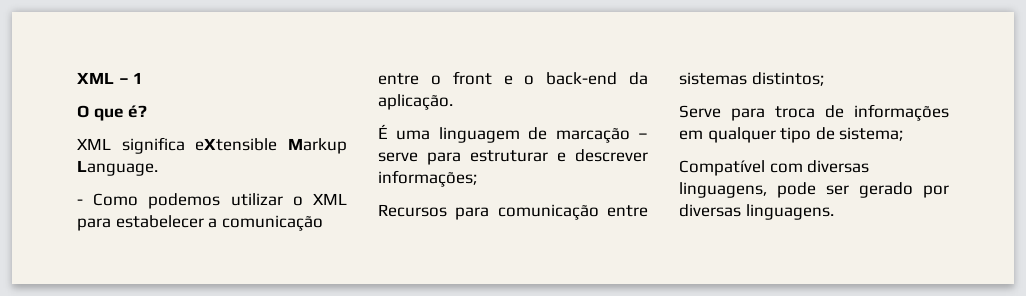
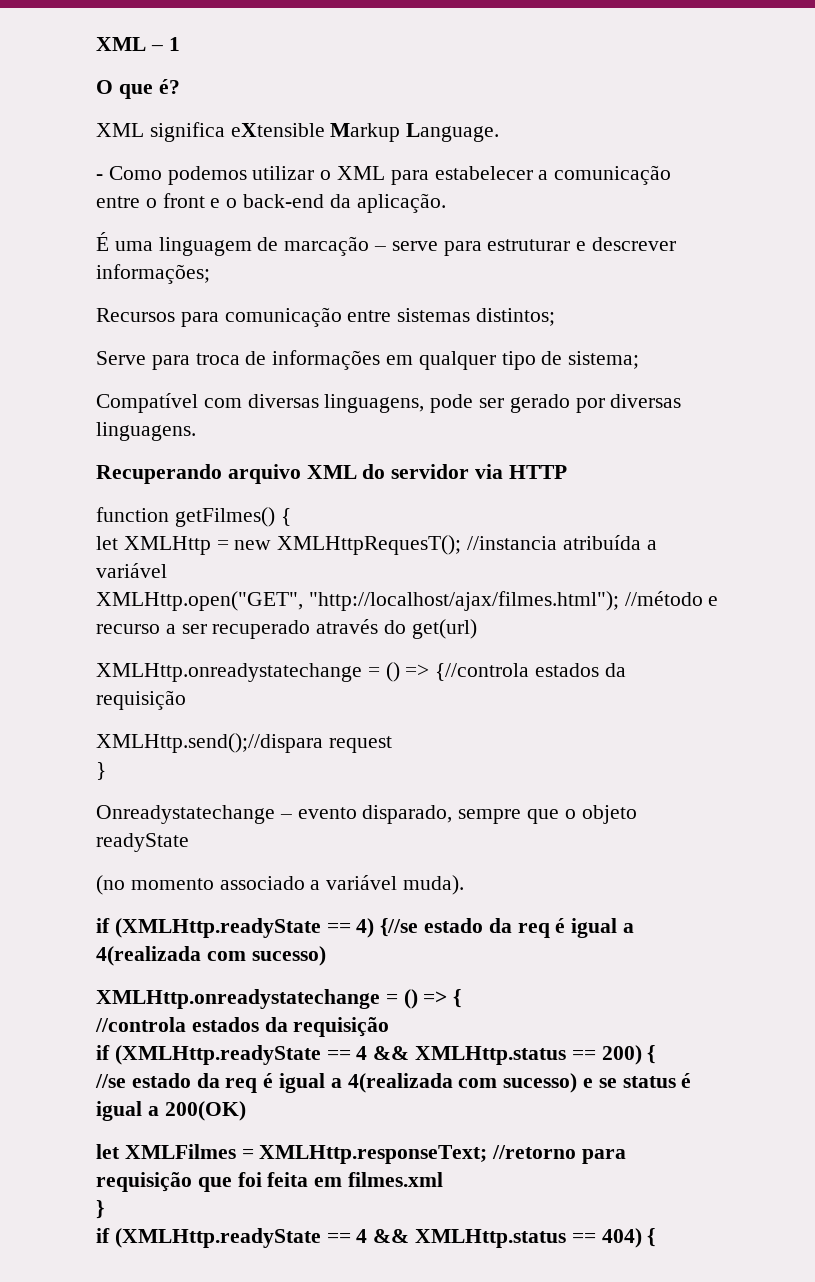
(834, 212) none -> [96,464,567,484] [96,507,291,527] [96,535,657,555] [96,563,167,578] [96,591,719,611] [96,619,477,639] [96,662,626,682] [96,690,186,710] [96,733,392,753] [96,762,106,780] [96,805,637,824] [96,833,189,852] [96,875,465,895] [96,918,635,938] [96,946,326,966] [96,989,462,1009] [95,1017,390,1037] [96,1045,656,1065] [95,1073,692,1093] [96,1101,246,1121] [96,1144,627,1164] [96,1172,444,1192] [96,1200,104,1219] [96,1228,656,1248] // Recuperando arquivo XML do servidor via HTTP // function getFilmes() { // let XMLHttp = new XMLHttpRequesT(); //instancia atribuída a variável // XMLHttp.open("GET", "http://localhost/ajax/filmes.html"); //método e recurso a ser recuperado através do get(url) // XMLHttp.onreadystatechange = () => {//controla estados da requisição // XMLHttp.send();//dispara request // } // Onreadystatechange – evento disparado, sempre que o objeto readyState // (no momento associado a variável muda). // if (XMLHttp.readyState == 4) {//se estado da req é igual a 4(realizada com sucesso) // XMLHttp.onreadystatechange = () => { // //controla estados da requisição // if (XMLHttp.readyState == 4 && XMLHttp.status == 200) { // //se estado da req é igual a 4(realizada com sucesso) e se status é igual a 200(OK) // let XMLFilmes = XMLHttp.responseText; //retorno para requisição que foi feita em filmes.xml // } // if (XMLHttp.readyState == 4 && XMLHttp.status == 404) {

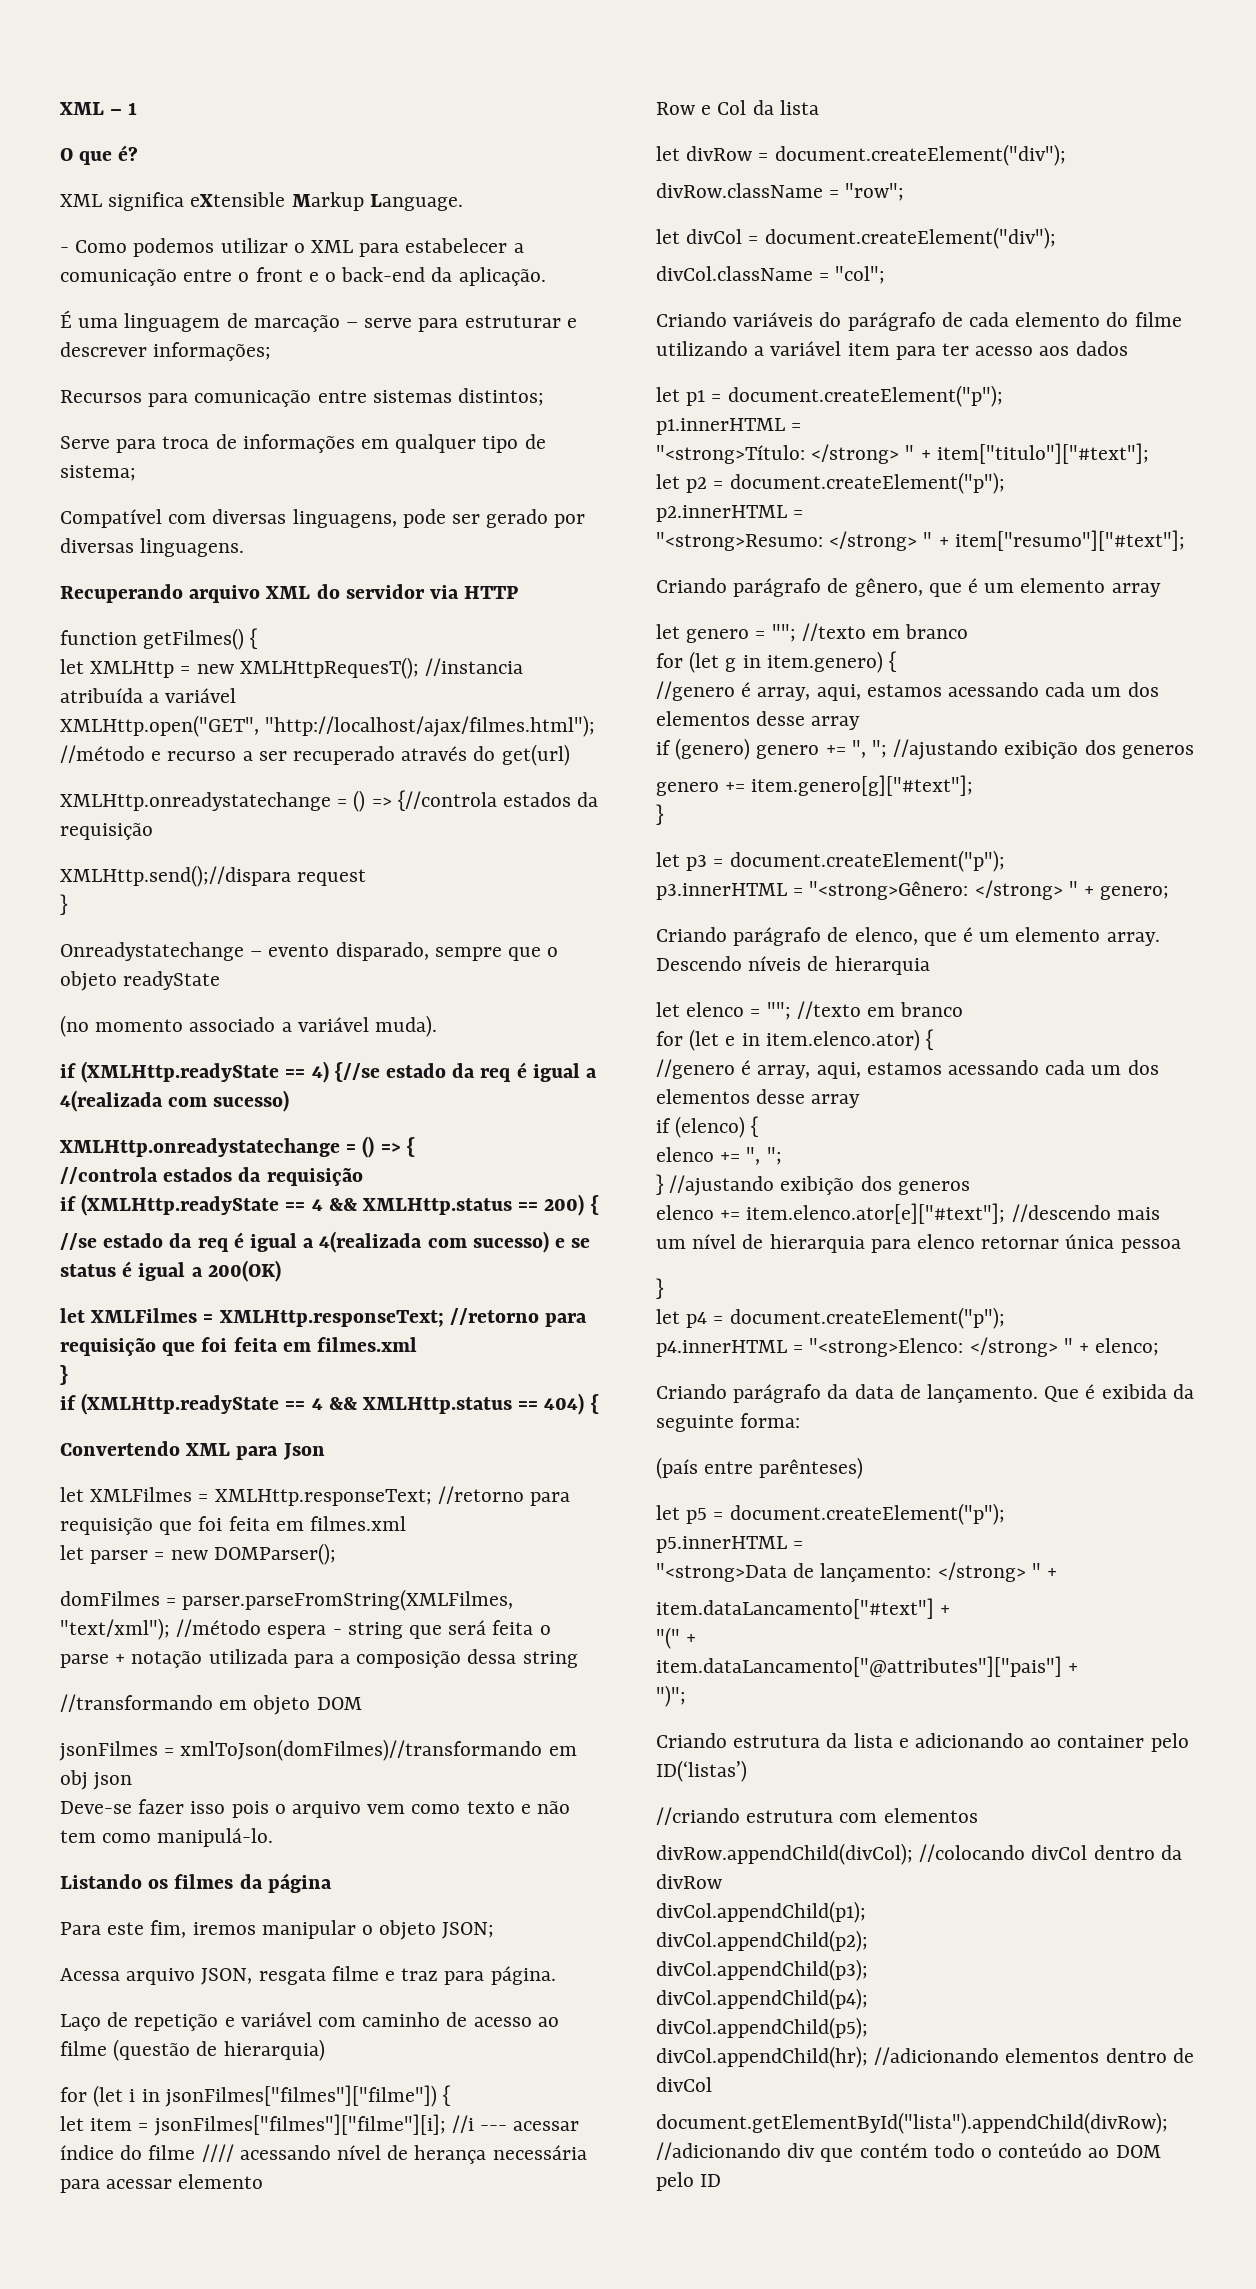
(656, 1237) none -> [60,1441,325,1460] [60,1486,571,1506] [60,1516,407,1535] [60,1543,336,1565] [60,1589,514,1611] [60,1618,551,1640] [60,1649,578,1668] [60,1694,362,1715] [59,1739,577,1761] [60,1770,133,1790] [60,1799,571,1818] [60,1828,274,1847] [60,1873,332,1893] [60,1920,495,1940] [60,1966,556,1985] [60,2012,559,2031] [60,2039,325,2061] [60,2085,452,2107] [60,2114,580,2136] [60,2144,587,2164] [60,2174,264,2193] [656,100,819,115] [656,144,1066,166] [656,183,905,201] [656,227,1056,249] [656,266,886,284] [656,312,1182,331] [656,341,1128,360] [656,385,1003,407] [656,418,802,435] [656,443,1149,464] [656,472,1005,494] [656,505,804,522] [656,530,1185,551] [656,578,1161,597] [656,623,969,643] [656,651,898,673] [656,681,1159,701] [656,711,861,730] [656,738,1194,760] [656,775,974,796] [656,804,664,825] [656,850,1005,872] [656,880,1170,900] [656,927,1160,946] [656,956,930,975] [656,1001,964,1020] [656,1029,935,1051] [656,1059,1159,1079] [656,1089,861,1108] [656,1116,760,1138] [656,1147,782,1165] [656,1174,970,1196] [656,1203,1160,1224] [656,1234,1181,1253] [656,1278,664,1299] [656,1307,1005,1329] [656,1337,1160,1357] [656,1384,1194,1403] [656,1413,801,1432] [656,1457,864,1479] [656,1503,1005,1525] [656,1536,804,1553] [656,1562,1058,1582] [656,1598,951,1619] [656,1627,697,1649] [656,1656,1079,1677] [656,1685,686,1707] [656,1733,1189,1752] [656,1760,747,1782] [656,1807,978,1825] [656,1843,1182,1865] [656,1874,722,1889] [656,1901,866,1923] [656,1930,868,1952] [656,1959,868,1981] [656,1988,868,2010] [656,2017,868,2039] [656,2046,1194,2068] [656,2077,712,2092] [656,2112,1168,2134] [656,2142,1161,2162] [656,2172,722,2191] // Convertendo XML para Json // let XMLFilmes = XMLHttp.responseText; //retorno para requisição que foi feita em filmes.xml // let parser = new DOMParser(); // domFilmes = parser.parseFromString(XMLFilmes, "text/xml"); //método espera - string que será feita o parse + notação utilizada para a composição dessa string // //transformando em objeto DOM // jsonFilmes = xmlToJson(domFilmes)//transformando em obj json // Deve-se fazer isso pois o arquivo vem como texto e não tem como manipulá-lo. // Listando os filmes da página // Para este fim, iremos manipular o objeto JSON; // Acessa arquivo JSON, resgata filme e traz para página. // Laço de repetição e variável com caminho de acesso ao filme (questão de hierarquia) // for (let i in jsonFilmes["filmes"]["filme"]) { // let item = jsonFilmes["filmes"]["filme"][i]; //i --- acessar índice do filme //// acessando nível de herança necessária para acessar elemento // Row e Col da lista // let divRow = document.createElement("div"); // divRow.className = "row"; // let divCol = document.createElement("div"); // divCol.className = "col"; // Criando variáveis do parágrafo de cada elemento do filme utilizando a variável item para ter acesso aos dados // let p1 = document.createElement("p"); // p1.innerHTML = // "<strong>Título: </strong> " + item["titulo"]["#text"]; // let p2 = document.createElement("p"); // p2.innerHTML = // "<strong>Resumo: </strong> " + item["resumo"]["#text"]; // Criando parágrafo de gênero, que é um elemento array // let genero = ""; //texto em branco // for (let g in item.genero) { // //genero é array, aqui, estamos acessando cada um dos elementos desse array // if (genero) genero += ", "; //ajustando exibição dos generos // genero += item.genero[g]["#text"]; // } // let p3 = document.createElement("p"); // p3.innerHTML = "<strong>Gênero: </strong> " + genero; // Criando parágrafo de elenco, que é um elemento array. Descendo níveis de hierarquia // let elenco = ""; //texto em branco // for (let e in item.elenco.ator) { // //genero é array, aqui, estamos acessando cada um dos elementos desse array // if (elenco) { // elenco += ", "; // } //ajustando exibição dos generos // elenco += item.elenco.ator[e]["#text"]; //descendo mais um nível de hierarquia para elenco retornar única pessoa // } // let p4 = document.createElement("p"); // p4.innerHTML = "<strong>Elenco: </strong> " + elenco; // Criando parágrafo da data de lançamento. Que é exibida da seguinte forma: // (país entre parênteses) // let p5 = document.createElement("p"); // p5.innerHTML = // "<strong>Data de lançamento: </strong> " + // item.dataLancamento["#text"] + // "(" + // item.dataLancamento["@attributes"]["pais"] + // ")"; // Criando estrutura da lista e adicionando ao container pelo ID(‘listas’) // //criando estrutura com elementos // divRow.appendChild(divCol); //colocando divCol dentro da divRow // divCol.appendChild(p1); // divCol.appendChild(p2); // divCol.appendChild(p3); // divCol.appendChild(p4); // divCol.appendChild(p5); // divCol.appendChild(hr); //adicionando elementos dentro de divCol // document.getElementById("lista").appendChild(divRow); //adicionando div que contém todo o conteúdo ao DOM pelo ID

